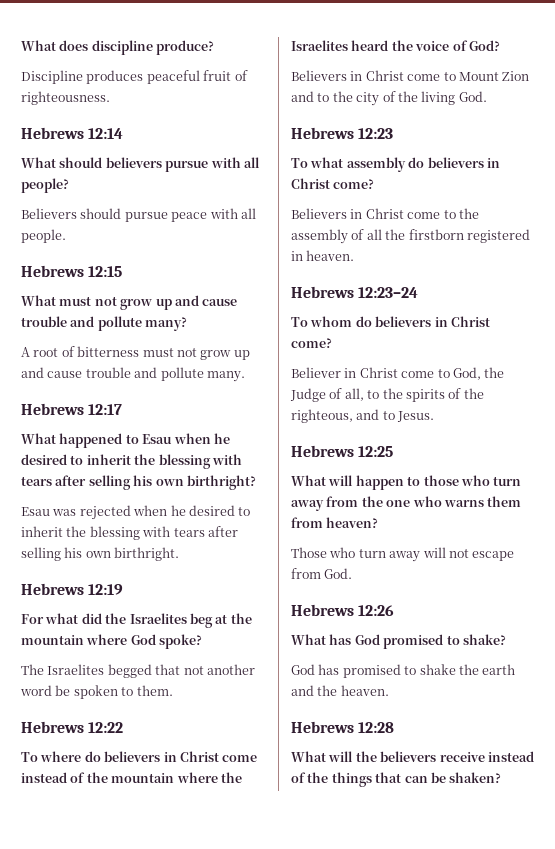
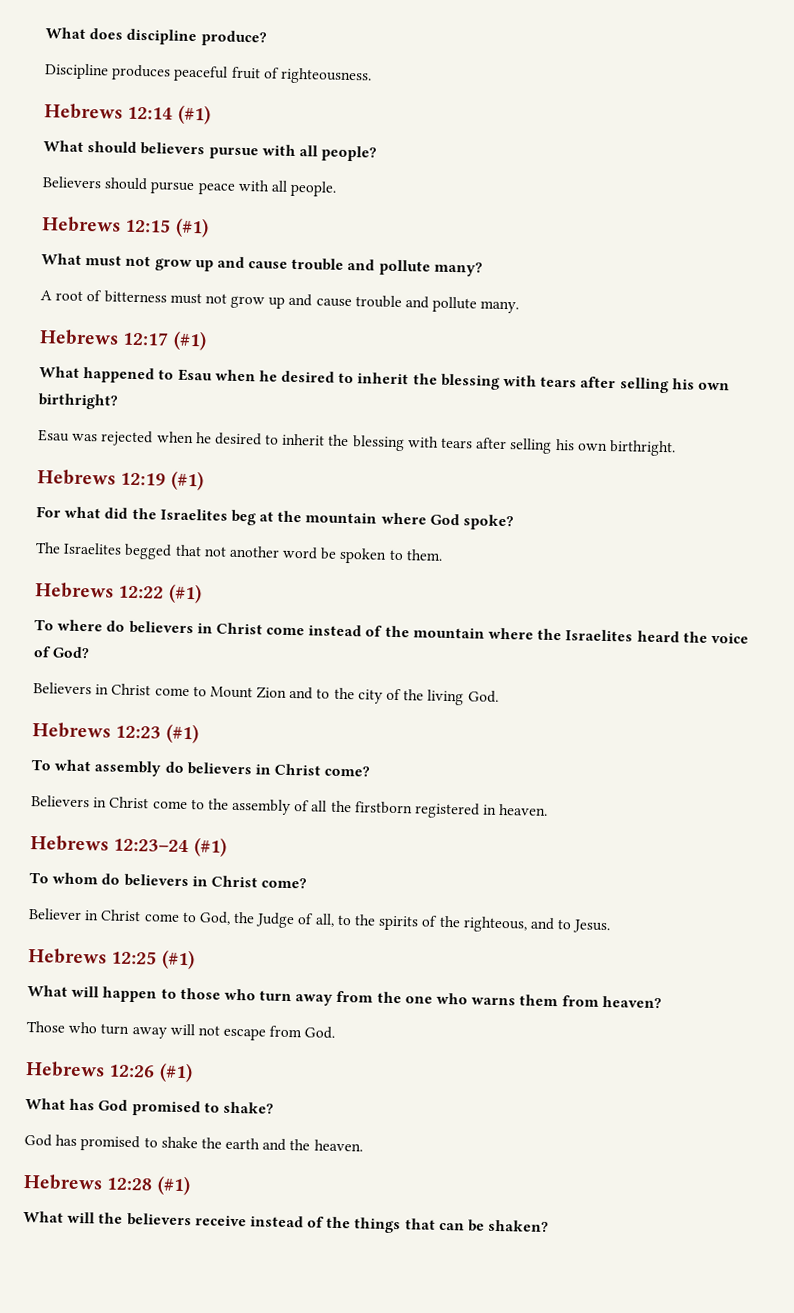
(124, 133) none -> [177,104,211,125] (#1)
(123, 271) none -> [174,217,209,238] (#1)
(123, 409) none -> [172,330,207,351] (#1)
(124, 589) none -> [170,470,204,491] (#1)
(124, 727) none -> [167,583,202,604] (#1)
(394, 133) none -> [165,723,199,744] (#1)
(419, 292) none -> [193,837,227,857] (#1)
(394, 451) none -> [161,949,195,970] (#1)
(395, 610) none -> [158,1062,193,1083] (#1)
(395, 727) none -> [156,1175,191,1196] (#1)

